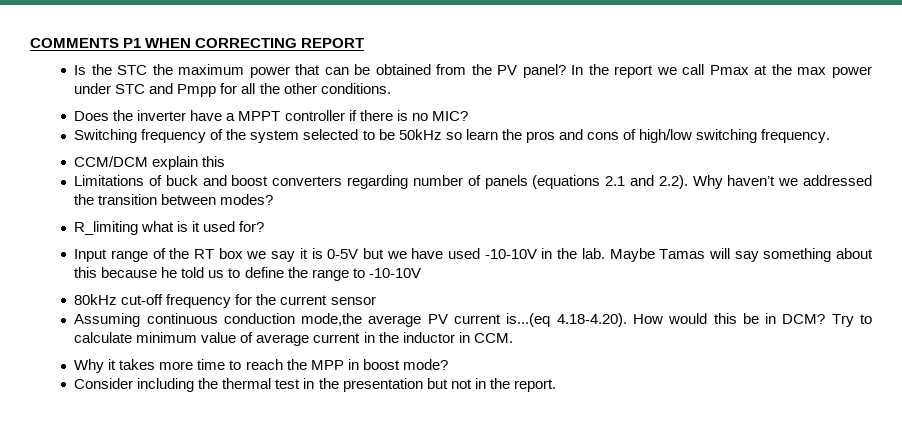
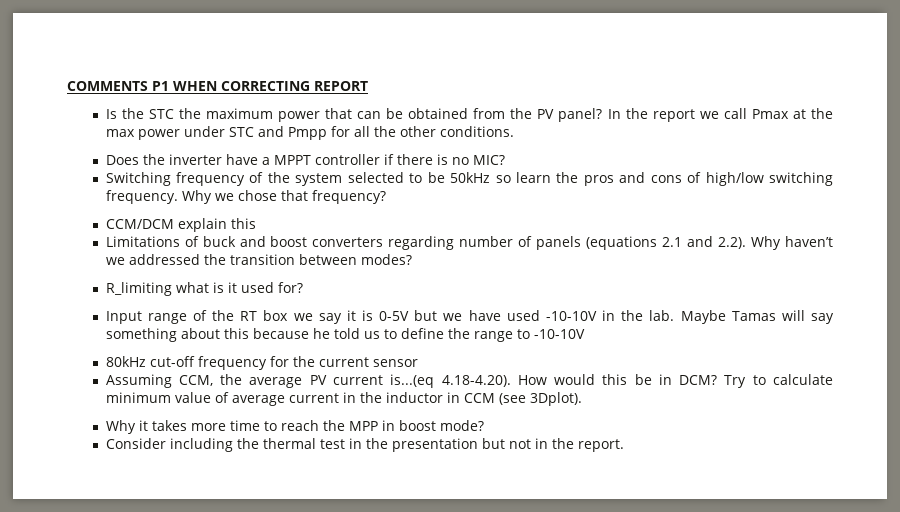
(831, 136) none -> [181,190,386,204] Why we chose that frequency?
[146,313,363,326] continuous conduction mode,the -> [178,374,243,386] CCM, the
[473,333,513,343] CCM. -> [463,392,582,406] CCM (see 3Dplot).

